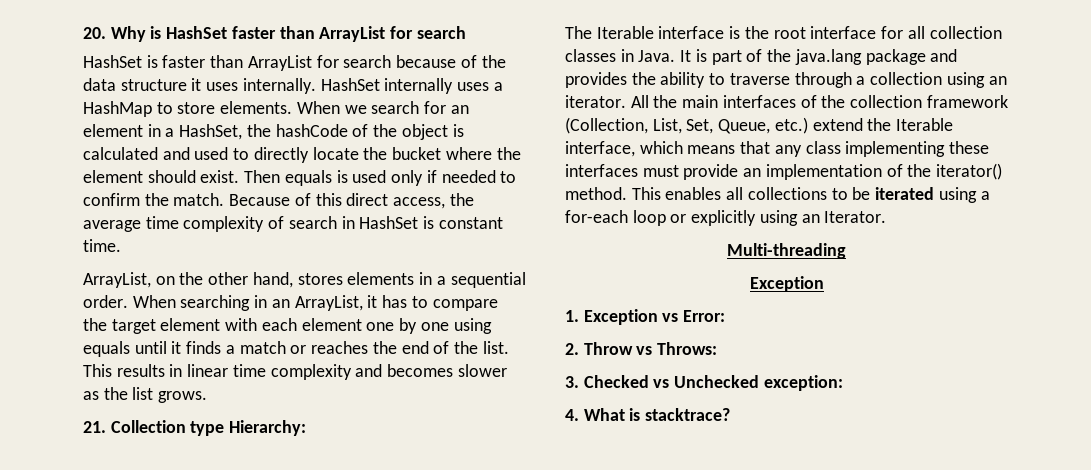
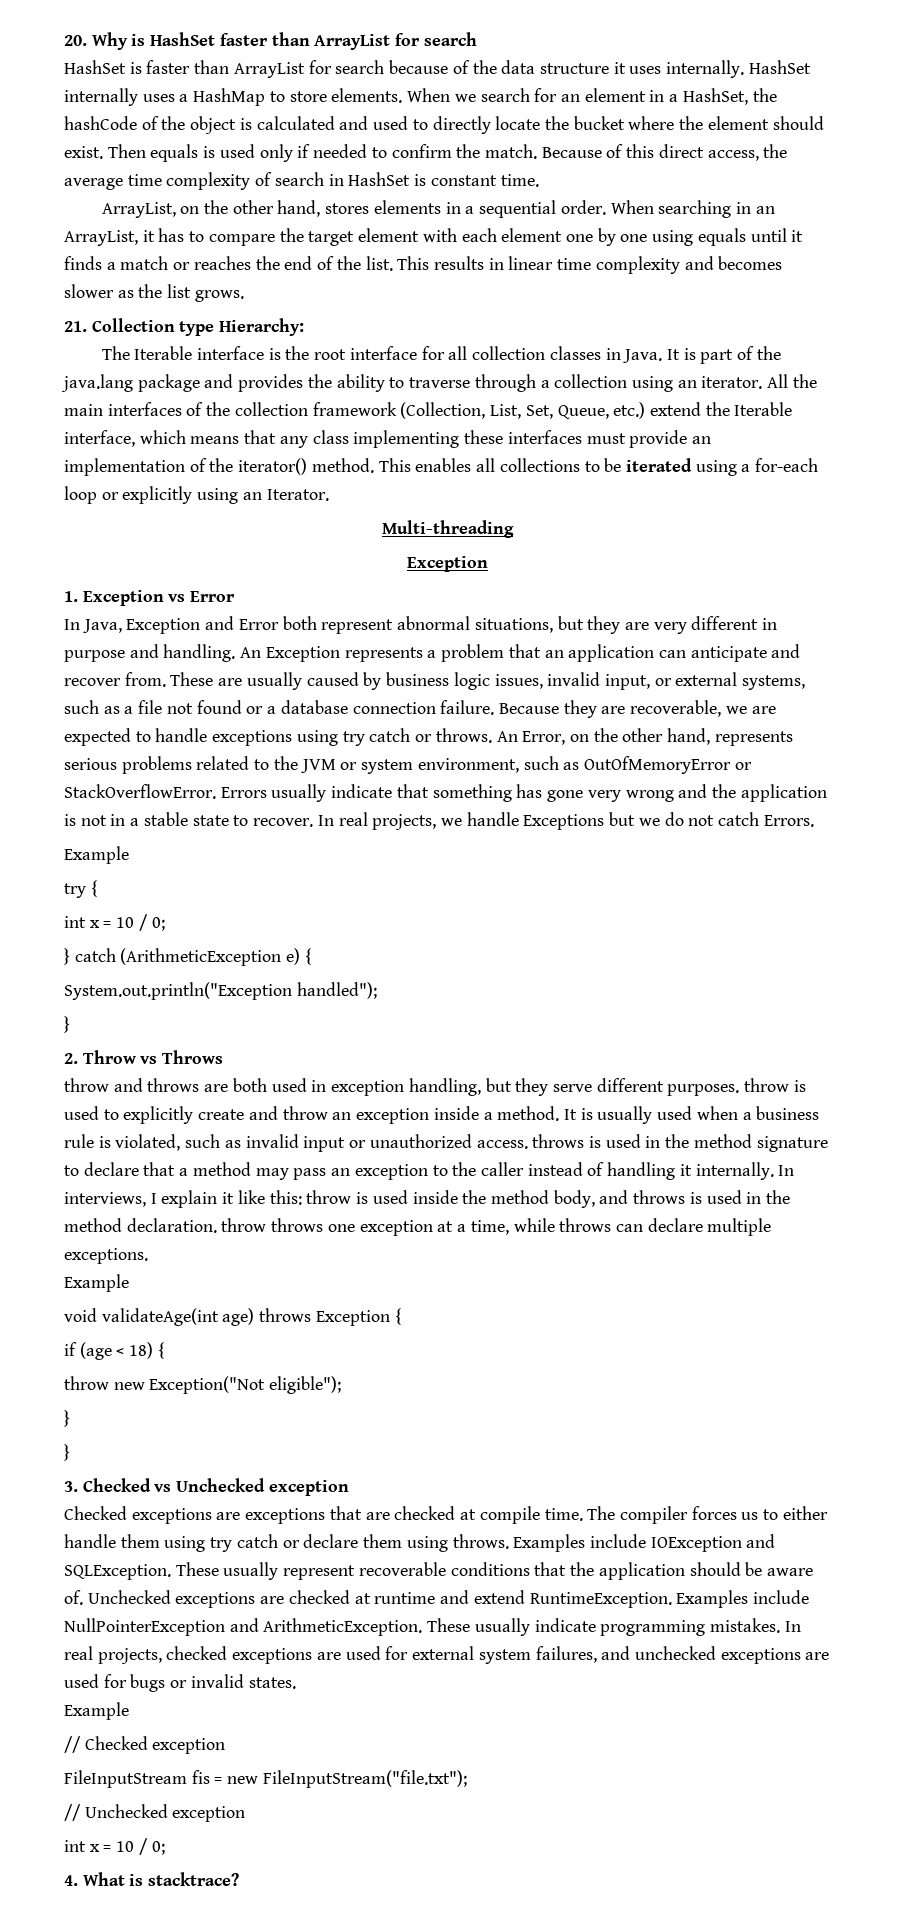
[683,310,726,322] [565,342,718,355] [565,375,843,391] Error: // 2. Throw vs Throws: // 3. Checked vs Unchecked exception: -> [190,591,236,602] [64,616,778,634] [64,644,801,662] [64,672,806,690] [64,700,776,718] [64,728,793,746] [64,756,752,774] [64,784,827,802] [64,812,814,830] [64,846,129,864] [64,880,97,898] [64,914,165,931] [64,948,311,966] [64,982,377,1000] [64,1016,70,1033] [64,1050,224,1064] [64,1078,806,1096] [64,1106,820,1124] [64,1134,828,1152] [64,1162,795,1180] [64,1190,791,1208] [64,1218,772,1236] [64,1248,148,1264] [64,1274,129,1292] [64,1308,401,1326] [64,1342,164,1360] [64,1376,342,1394] [64,1410,70,1427] [64,1444,70,1461] [64,1478,349,1496] [64,1506,828,1524] [64,1534,776,1552] [64,1562,813,1580] [64,1590,809,1608] [64,1618,801,1636] [64,1646,830,1664] [64,1674,296,1692] [64,1702,129,1720] [64,1736,226,1754] [64,1770,467,1788] [64,1804,246,1822] [64,1838,165,1855] Error // In Java, Exception and Error both represent abnormal situations, but they are very different in purpose and handling. An Exception represents a problem that an application can anticipate and recover from. These are usually caused by business logic issues, invalid input, or external systems, such as a file not found or a database connection failure. Because they are recoverable, we are expected to handle exceptions using try catch or throws. An Error, on the other hand, represents serious problems related to the JVM or system environment, such as OutOfMemoryError or StackOverflowError. Errors usually indicate that something has gone very wrong and the application is not in a stable state to recover. In real projects, we handle Exceptions but we do not catch Errors. // Example // try { // int x = 10 / 0; // } catch (ArithmeticException e) { // System.out.println("Exception handled"); // } // 2. Throw vs Throws // throw and throws are both used in exception handling, but they serve different purposes. throw is used to explicitly create and throw an exception inside a method. It is usually used when a business rule is violated, such as invalid input or unauthorized access. throws is used in the method signature to declare that a method may pass an exception to the caller instead of handling it internally. In interviews, I explain it like this: throw is used inside the method body, and throws is used in the method declaration. throw throws one exception at a time, while throws can declare multiple exceptions. // Example // void validateAge(int age) throws Exception { // if (age < 18) { // throw new Exception("Not eligible"); // } // } // 3. Checked vs Unchecked exception // Checked exceptions are exceptions that are checked at compile time. The compiler forces us to either handle them using try catch or declare them using throws. Examples include IOException and SQLException. These usually represent recoverable conditions that the application should be aware of. Unchecked exceptions are checked at runtime and extend RuntimeException. Examples include NullPointerException and ArithmeticException. These usually indicate programming mistakes. In real projects, checked exceptions are used for external system failures, and unchecked exceptions are used for bugs or invalid states. // Example // // Checked exception // FileInputStream fis = new FileInputStream("file.txt"); // // Unchecked exception // int x = 10 / 0;

